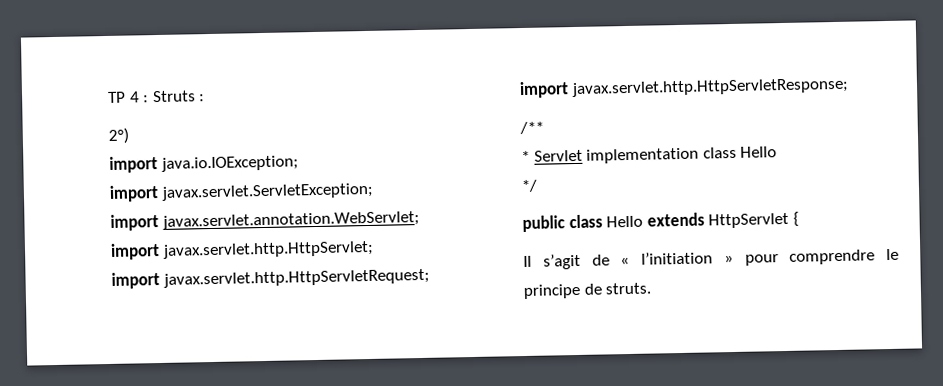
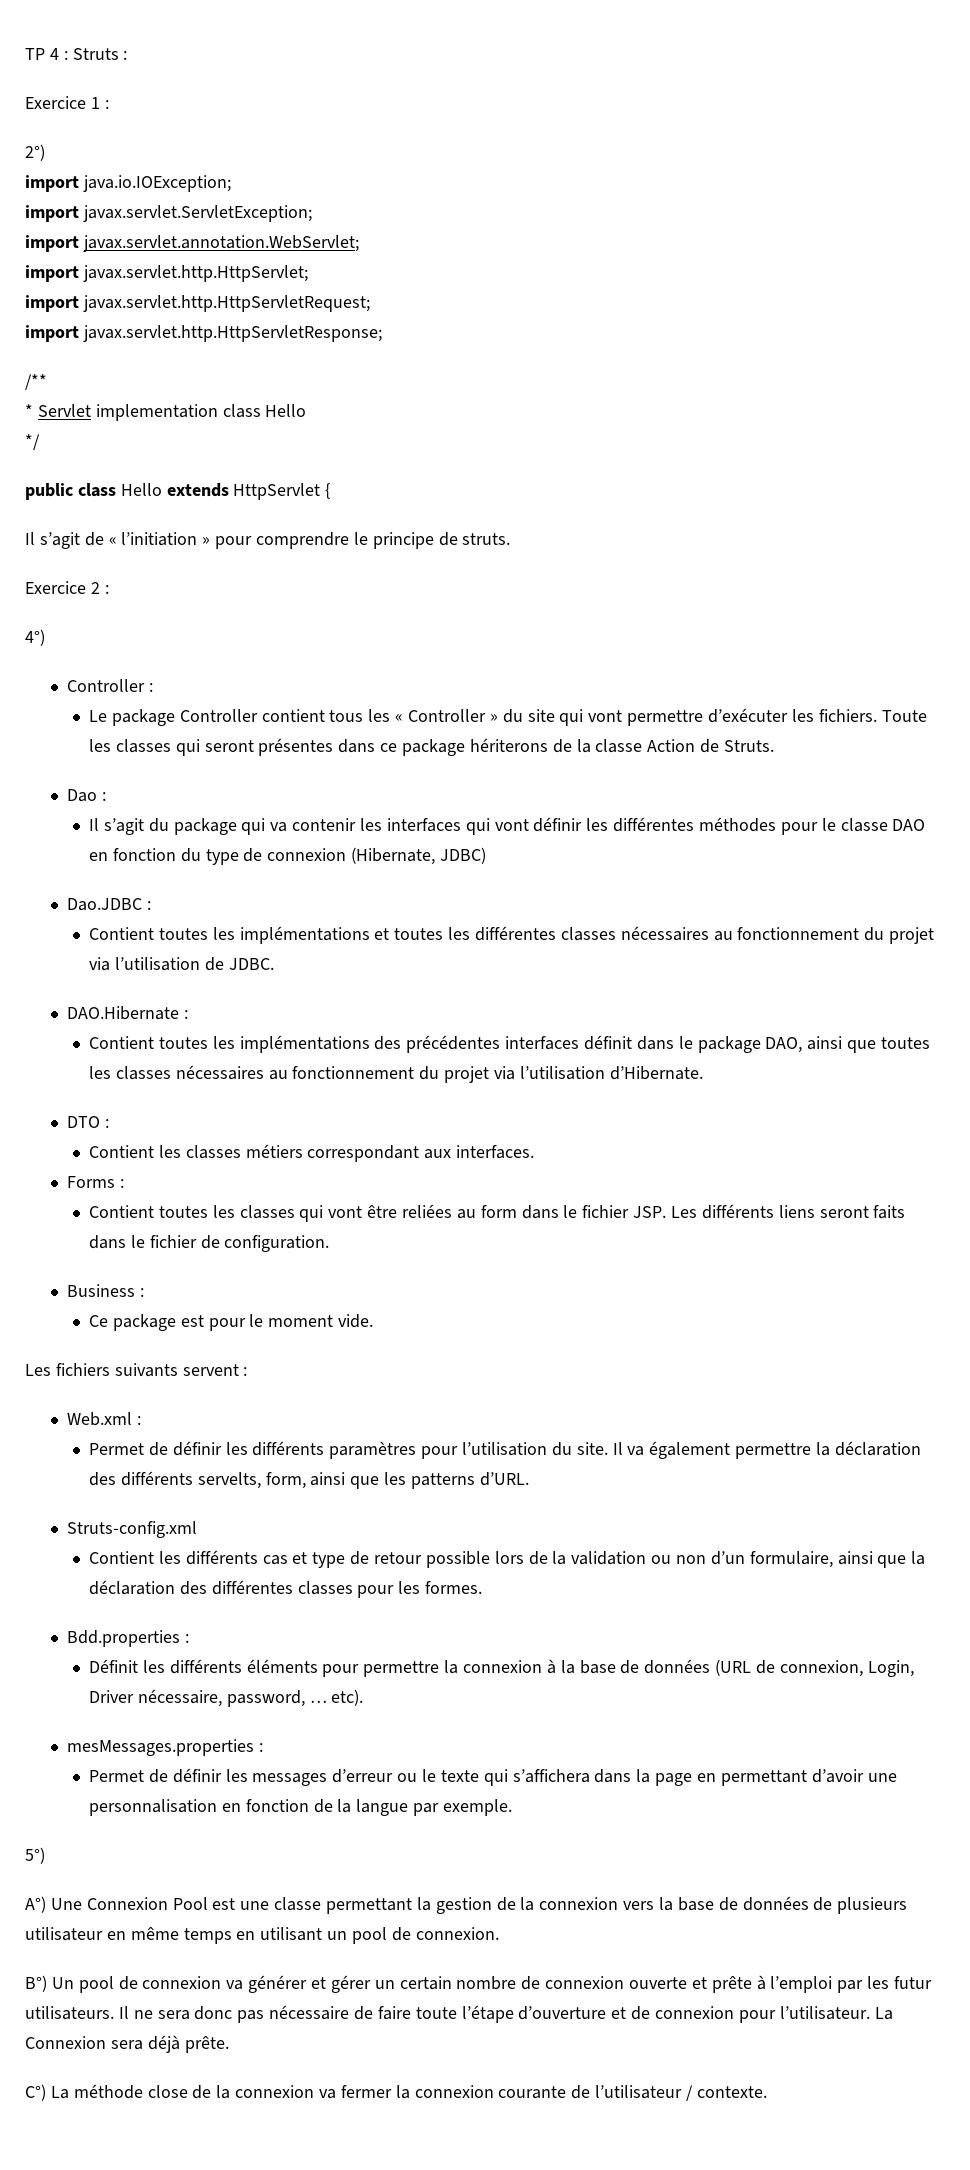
(206, 98) none -> [25,96,109,109] // Exercice 1 :
(652, 288) none -> [25,581,109,594] [25,629,45,646] [66,679,153,692] [88,708,927,726] [88,738,775,756] [66,789,106,802] [88,817,926,835] [88,847,486,865] [66,898,151,911] [88,926,935,944] [88,957,274,971] [66,1006,188,1020] [88,1035,931,1053] [88,1065,703,1083] [66,1116,109,1128] [88,1144,535,1162] [66,1176,124,1188] [88,1204,906,1222] [88,1235,330,1252] [66,1284,144,1297] [88,1314,374,1331] [25,1363,248,1377] [66,1412,141,1426] [88,1441,921,1459] [88,1471,529,1489] [66,1521,197,1538] [88,1550,926,1568] [88,1580,483,1598] [66,1630,189,1647] [88,1659,914,1677] [88,1689,364,1707] [66,1739,263,1756] [88,1768,897,1786] [88,1799,512,1816] [25,1847,45,1864] [25,1896,908,1914] [25,1927,499,1944] [25,1975,933,1993] [25,2005,893,2023] [25,2035,229,2053] [25,2084,767,2101] // Exercice 2 : // 4°) // Controller : // Le package Controller contient tous les « Controller » du site qui vont permettre d’exécuter les fichiers. Toute les classes qui seront présentes dans ce package hériterons de la classe Action de Struts. // Dao : // Il s’agit du package qui va contenir les interfaces qui vont définir les différentes méthodes pour le classe DAO en fonction du type de connexion (Hibernate, JDBC) // Dao.JDBC : // Contient toutes les implémentations et toutes les différentes classes nécessaires au fonctionnement du projet via l’utilisation de JDBC. // DAO.Hibernate : // Contient toutes les implémentations des précédentes interfaces définit dans le package DAO, ainsi que toutes les classes nécessaires au fonctionnement du projet via l’utilisation d’Hibernate. // DTO : // Contient les classes métiers correspondant aux interfaces. // Forms : // Contient toutes les classes qui vont être reliées au form dans le fichier JSP. Les différents liens seront faits dans le fichier de configuration. // Business : // Ce package est pour le moment vide. // Les fichiers suivants servent : // Web.xml : // Permet de définir les différents paramètres pour l’utilisation du site. Il va également permettre la déclaration des différents servelts, form, ainsi que les patterns d’URL. // Struts-config.xml // Contient les différents cas et type de retour possible lors de la validation ou non d’un formulaire, ainsi que la déclaration des différentes classes pour les formes. // Bdd.properties : // Définit les différents éléments pour permettre la connexion à la base de données (URL de connexion, Login, Driver nécessaire, password, … etc). // mesMessages.properties : // Permet de définir les messages d’erreur ou le texte qui s’affichera dans la page en permettant d’avoir une personnalisation en fonction de la langue par exemple. // 5°) // A°) Une Connexion Pool est une classe permettant la gestion de la connexion vers la base de données de plusieurs utilisateur en même temps en utilisant un pool de connexion. // B°) Un pool de connexion va générer et gérer un certain nombre de connexion ouverte et prête à l’emploi par les futur utilisateurs. Il ne sera donc pas nécessaire de faire toute l’étape d’ouverture et de connexion pour l’utilisateur. La Connexion sera déjà prête. // C°) La méthode close de la connexion va fermer la connexion courante de l’utilisateur / contexte.

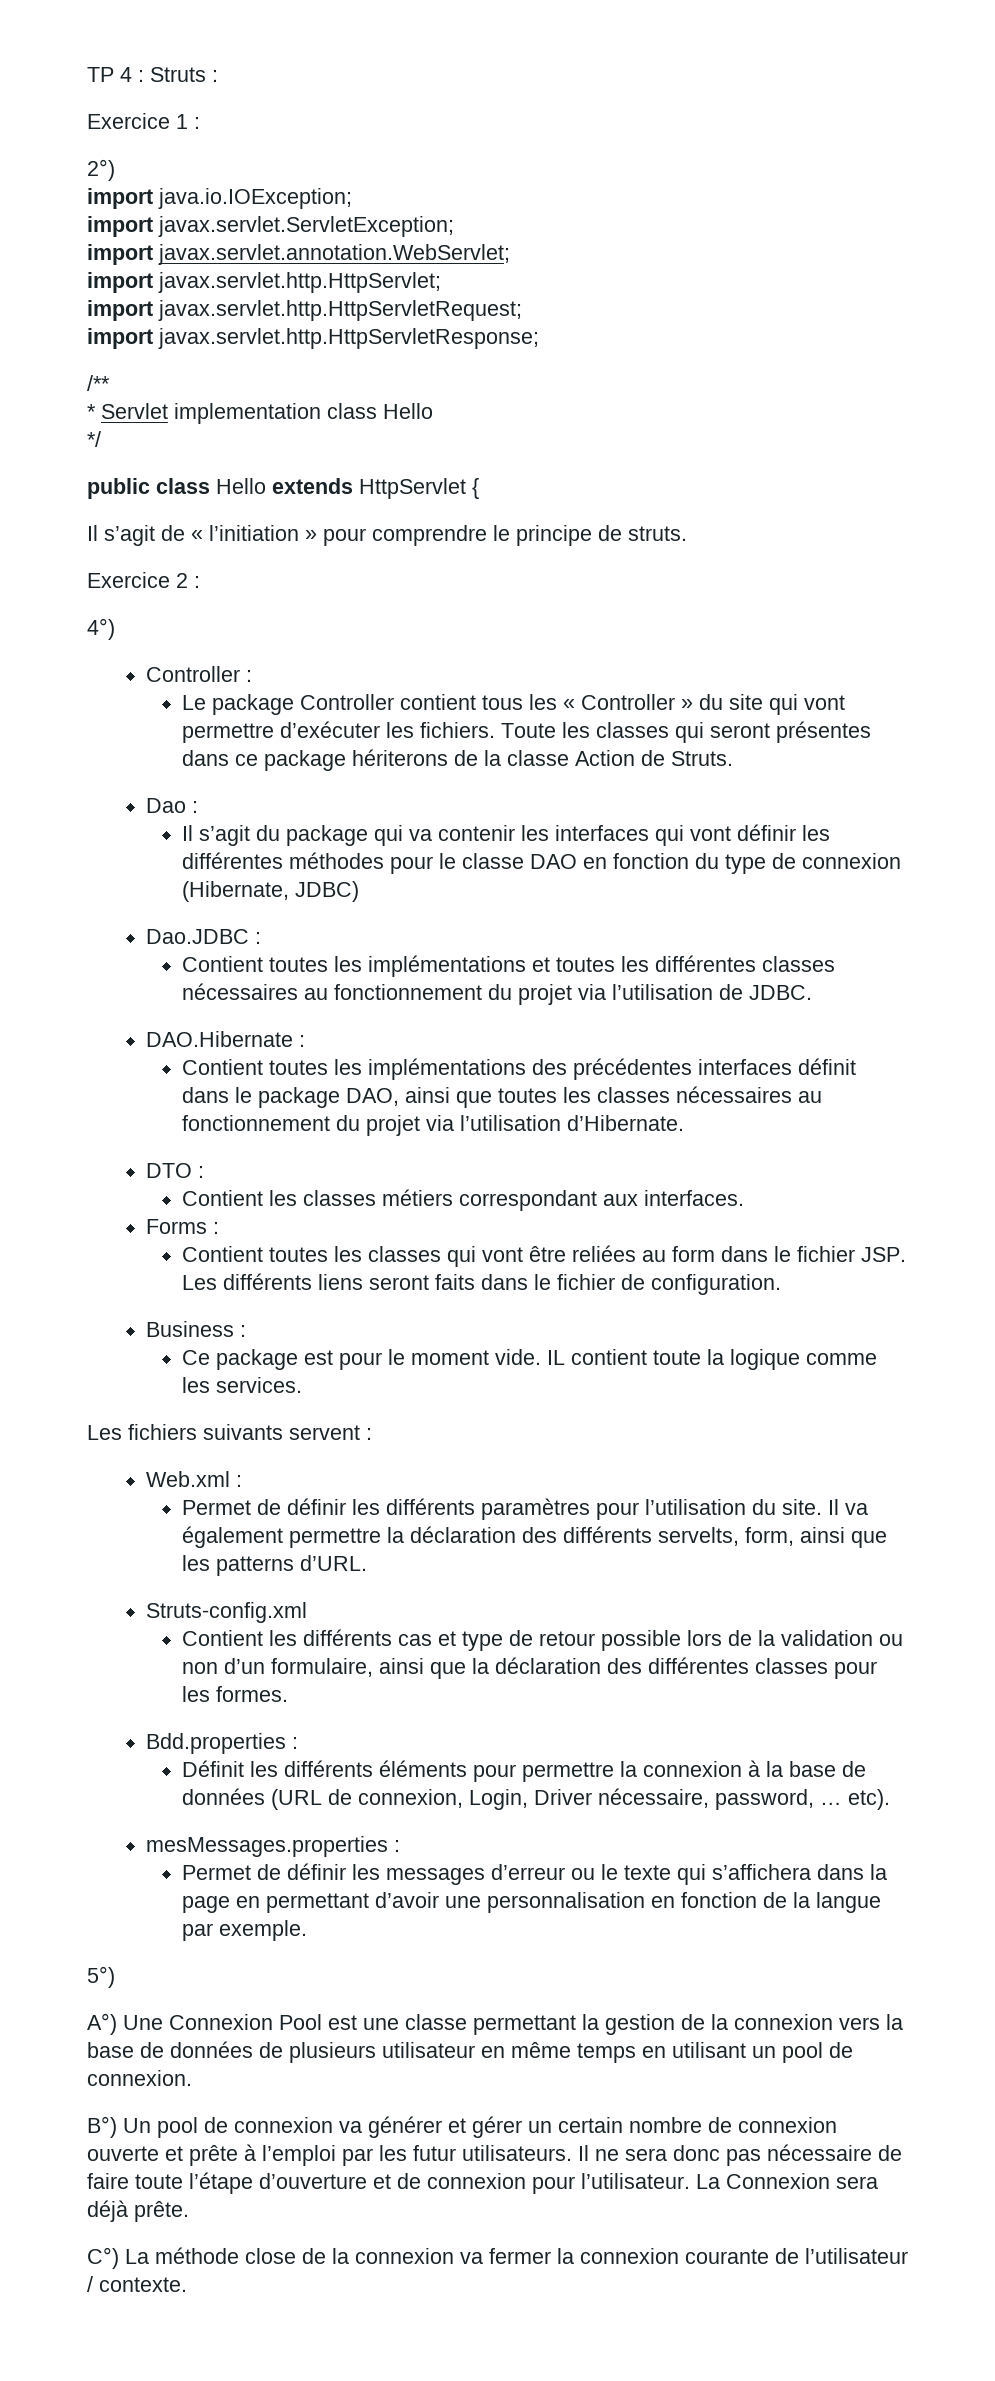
(374, 1321) none -> [547,1349,878,1370] [182,1377,303,1393] IL contient toute la logique comme les services.

